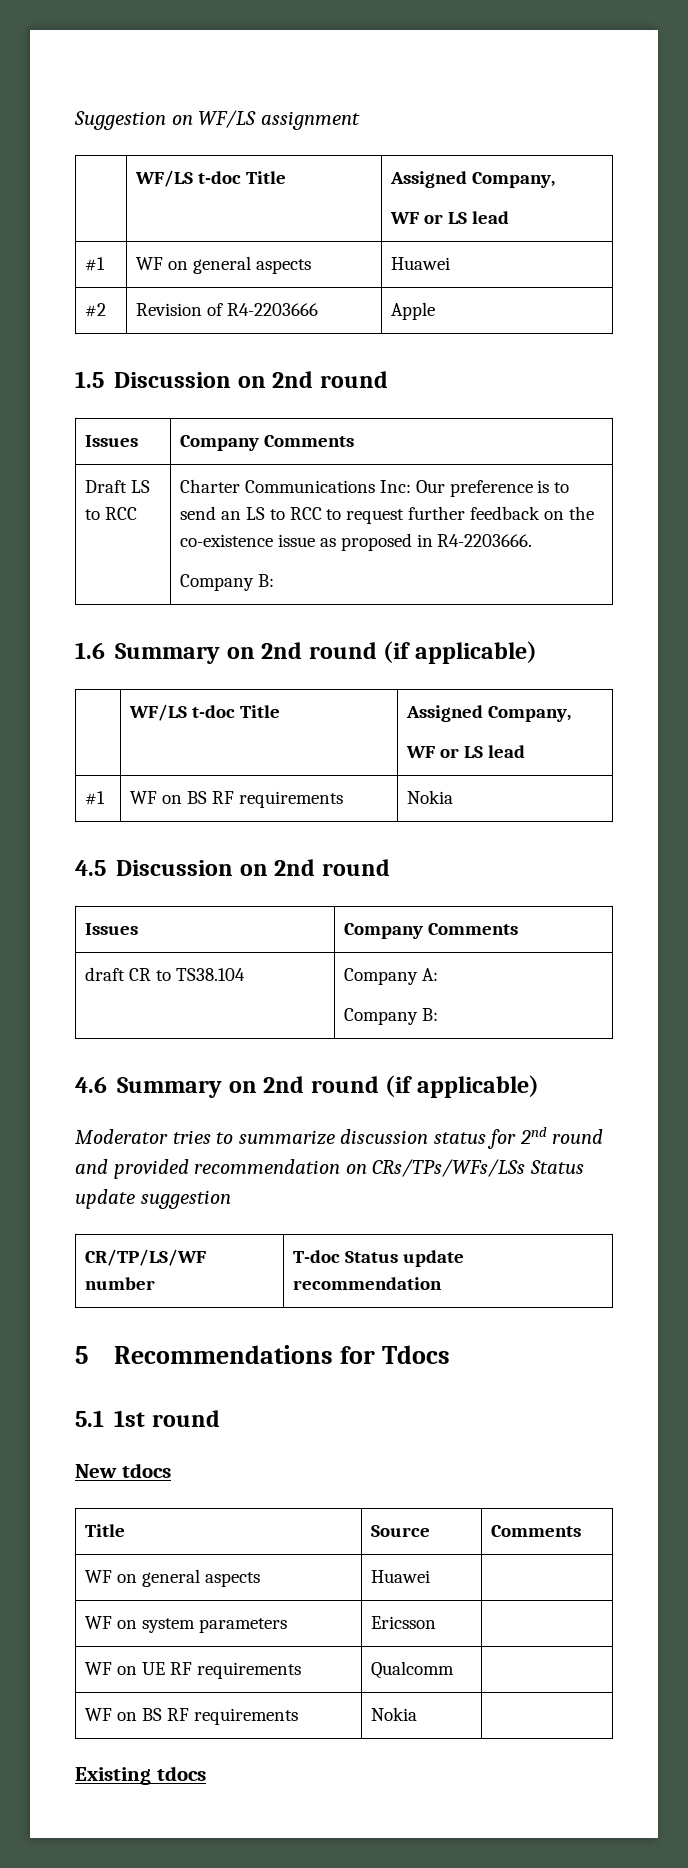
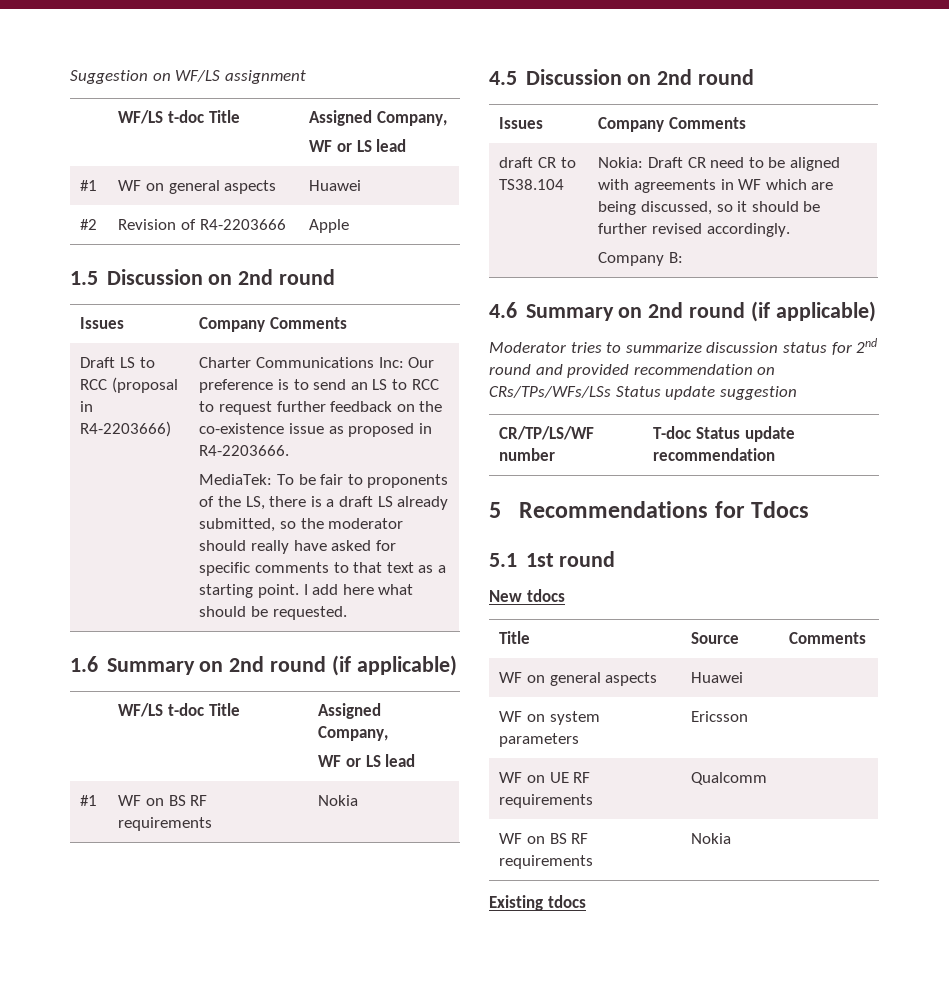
(137, 513) none -> [111,377,178,393] [80,401,94,412] [80,421,172,437] (proposal in R4-2203666)
[179,574,274,591] Company B: -> [199,474,449,488] [199,496,449,510] [199,518,404,532] [199,540,396,554] [199,562,446,576] [199,584,414,598] [199,606,347,620] MediaTek: To be fair to proponents of the LS, there is a draft LS already submitted, so the moderator should really have asked for specific comments to that text as a starting point. I add here what should be requested.
[343,968,438,985] Company A: -> [598,157,840,171] [598,179,834,193] [598,201,821,215] [598,223,790,237] Nokia: Draft CR need to be aligned with agreements in WF which are being discussed, so it should be further revised accordingly.

